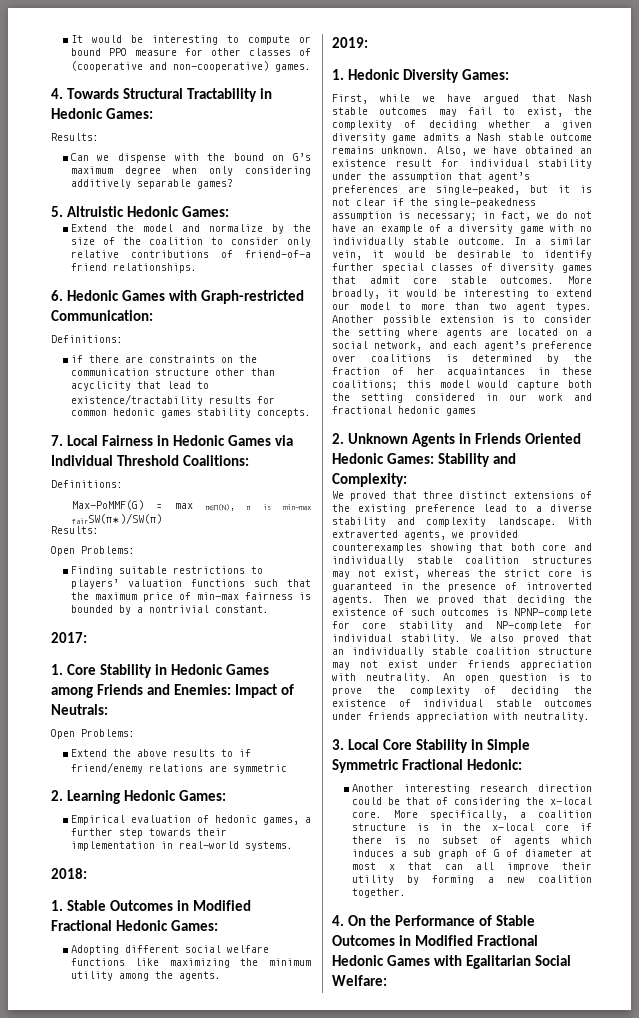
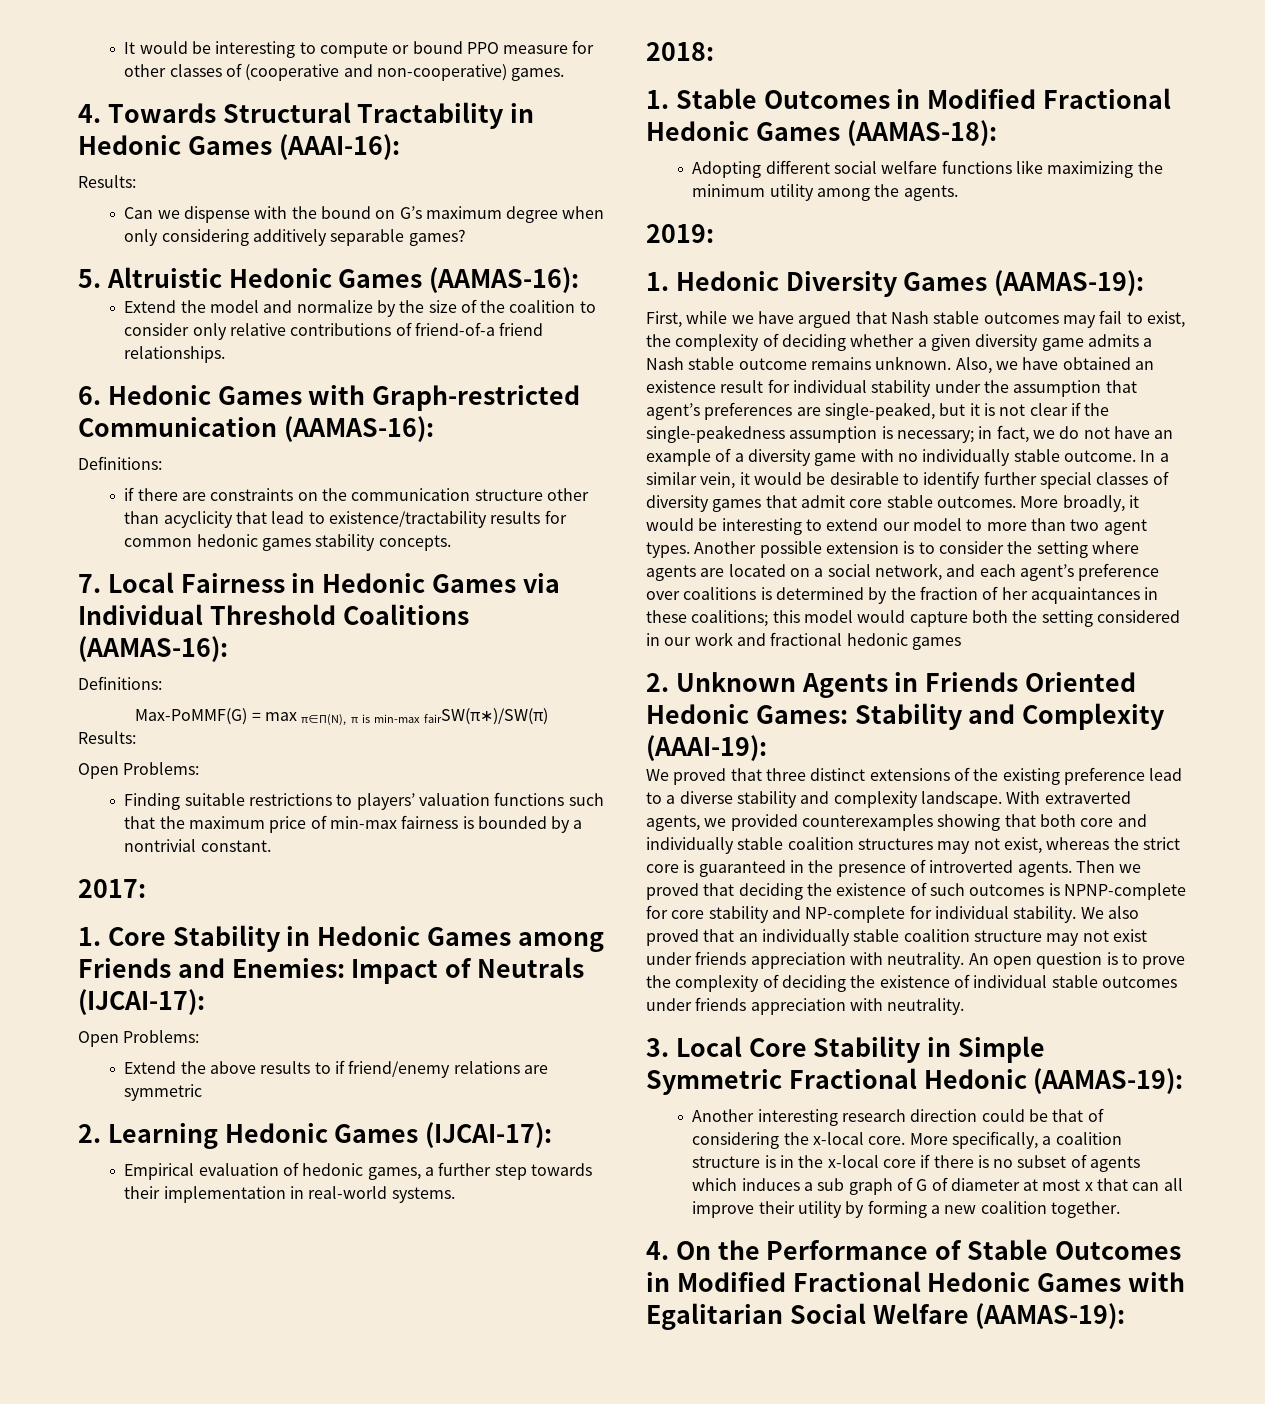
[106,108,154,119] Games: -> [187,134,400,160] Games (AAAI-16):
[182,206,230,217] Games: -> [338,267,579,293] Games (AAMAS-16):
[51,310,153,321] Communication: -> [78,416,434,442] Communication (AAMAS-16):
[183,455,250,466] Coalitions: -> [342,604,469,625] [78,636,228,662] Coalitions (AAMAS-16):
[51,704,108,715] Neutrals: -> [476,957,584,978] [78,989,205,1015] Neutrals (IJCAI-17):
[179,790,227,801] Games: -> [334,1122,552,1148] Games (IJCAI-17):
[171,920,219,931] Games: -> [755,120,997,146] Games (AAMAS-18):
[462,69,510,80] Games: -> [903,270,1144,296] Games (AAMAS-19):
[332,473,407,487] Complexity: -> [1022,703,1165,730] [646,735,767,761] Complexity (AAAI-19):
[467,759,523,770] Hedonic: -> [923,1068,1184,1094] Hedonic (AAMAS-19):
[332,975,387,986] Welfare: -> [872,1303,1126,1329] Welfare (AAMAS-19):

